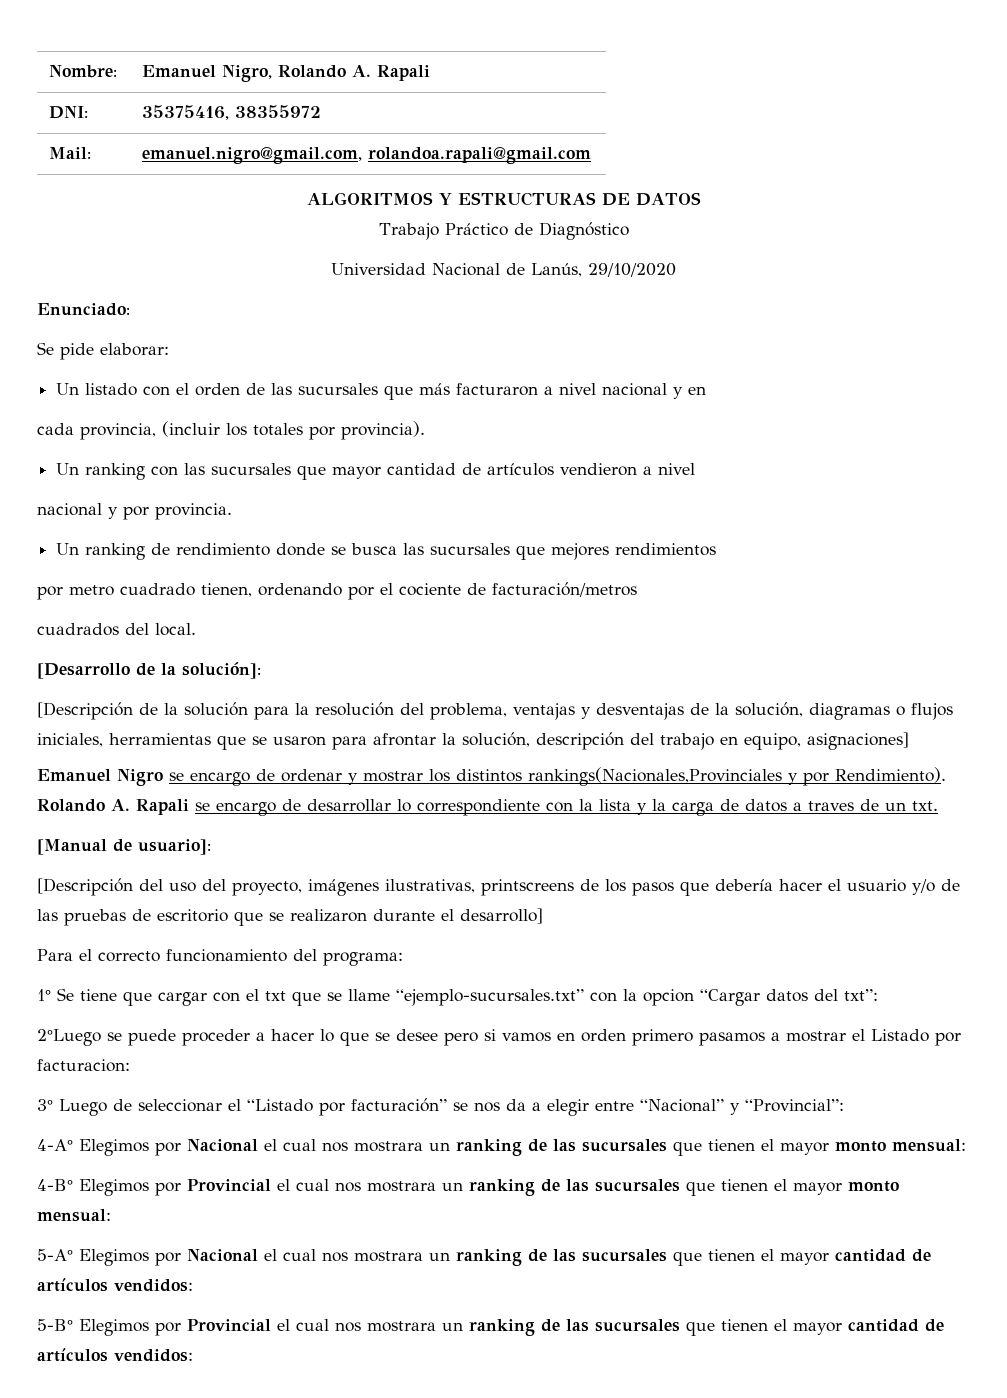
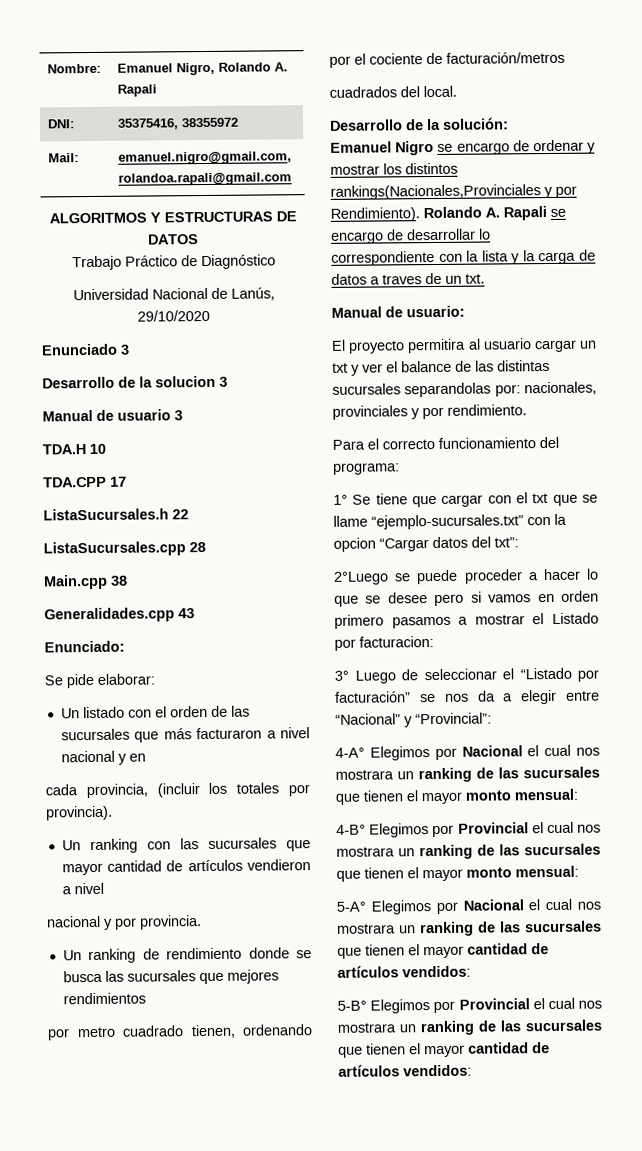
(676, 270) none -> [41,343,130,356] [42,375,228,389] [42,409,183,422] [42,443,106,455] [43,476,127,488] [43,508,189,521] [43,541,206,557] [43,574,128,590] [44,607,195,623] // Enunciado 3 // Desarrollo de la solucion 3 // Manual de usuario 3 // TDA.H 10 // TDA.CPP 17 // ListaSucursales.h 22 // ListaSucursales.cpp 28 // Main.cpp 38 // Generalidades.cpp 43
[37,662,261,679] [37,702,953,720] [37,732,909,750] [Desarrollo de la solución]: // [Descripción de la solución para la resolución del problema, ventajas y desventajas de la solución, diagramas o flujos iniciales, herramientas que se usaron para afrontar la solución, descripción del trabajo en equipo, asignaciones] -> [330,117,509,131] Desarrollo de la solución:
[37,839,211,855] [37,878,960,896] [37,908,543,926] [Manual de usuario]: // [Descripción del uso del proyecto, imágenes ilustrativas, printscreens de los pasos que debería hacer el usuario y/o de las pruebas de escritorio que se realizaron durante el desarrollo] -> [331,305,465,318] [331,338,597,354] [332,360,550,376] [332,381,597,398] [332,404,527,420] Manual de usuario: // El proyecto permitira al usuario cargar un txt y ver el balance de las distintas sucursales separandolas por: nacionales, provinciales y por rendimiento.

